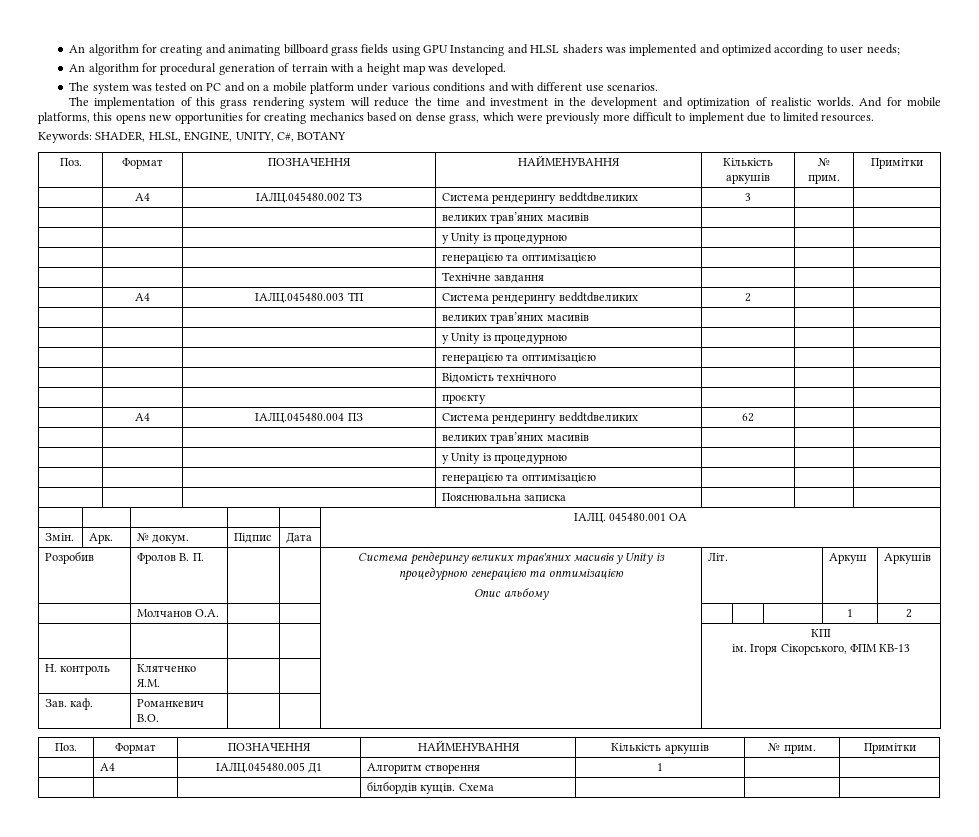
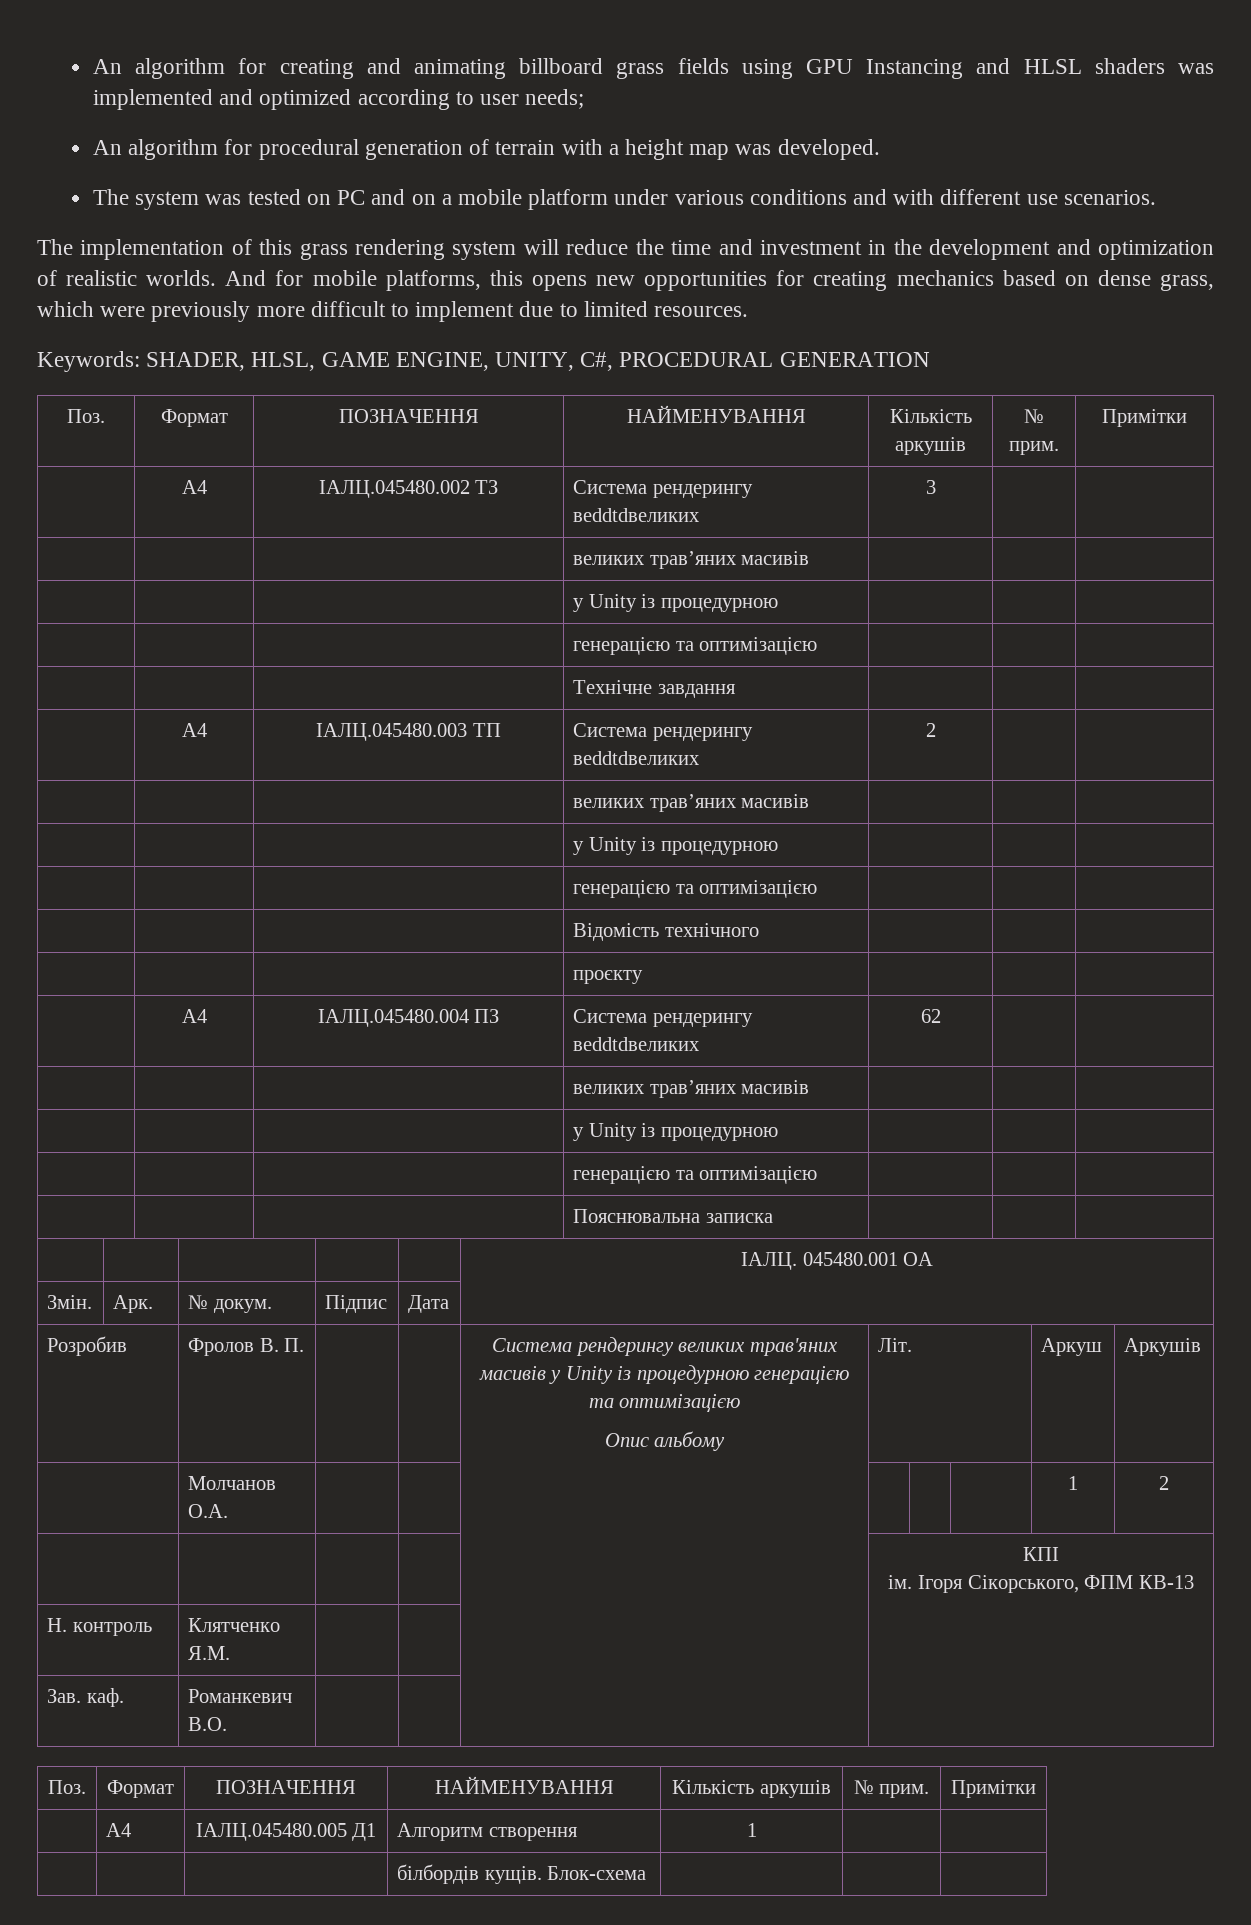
(181, 137) none -> [321,352,390,367] GAME
[297,131,347,140] BOTANY -> [619,352,930,367] PROCEDURAL GENERATION
[458,783,494,791] Схема -> [547,1866,647,1880] Блок-схема

